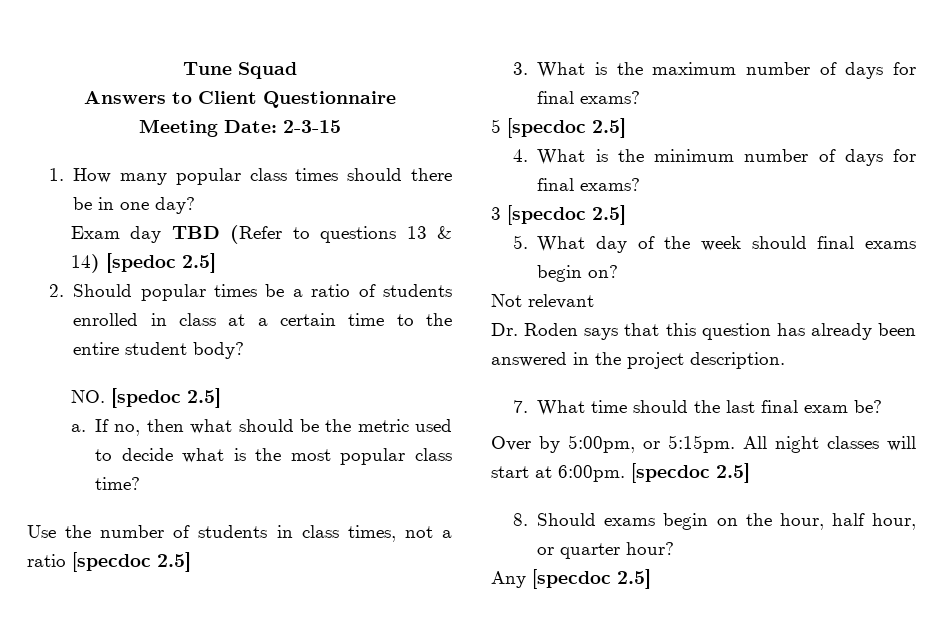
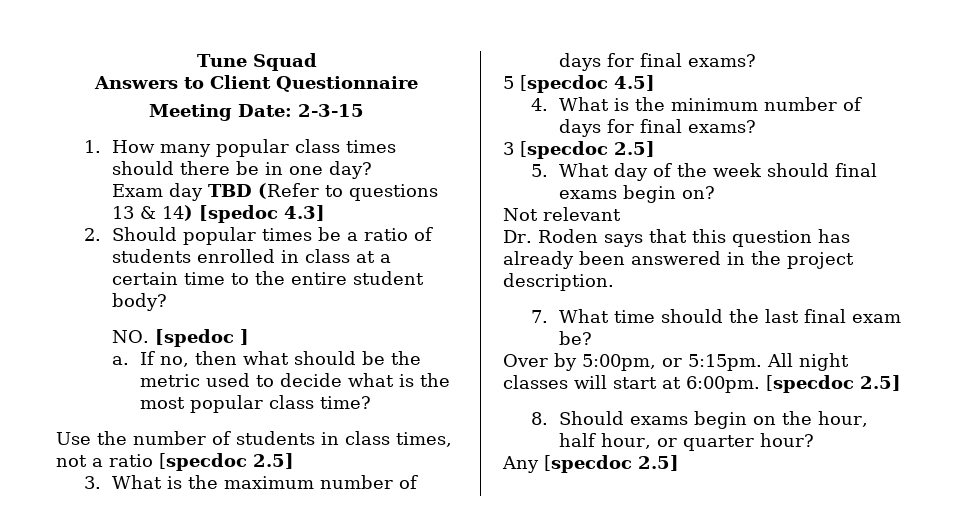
[181,253,216,273] 2.5] -> [284,205,326,221] 4.3]
[186,388,221,408] 2.5] -> [240,329,250,345] ]
[592,118,626,138] 2.5] -> [614,75,655,91] 4.5]

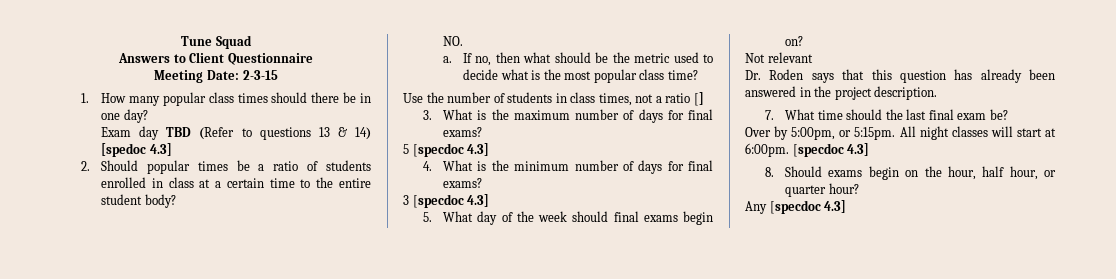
[155,329,250,347] [spedoc ] -> (464, 41) none
[159,453,294,471] [specdoc 2.5] -> [693,92,704,106] []
[614,75,655,91] 4.5] -> [467,143,490,156] 4.3]
[614,141,655,157] 2.5] -> [467,194,490,207] 4.3]
[860,375,901,391] 2.5] -> [847,143,870,156] 4.3]
[638,455,679,471] 2.5] -> [824,200,847,213] 4.3]

